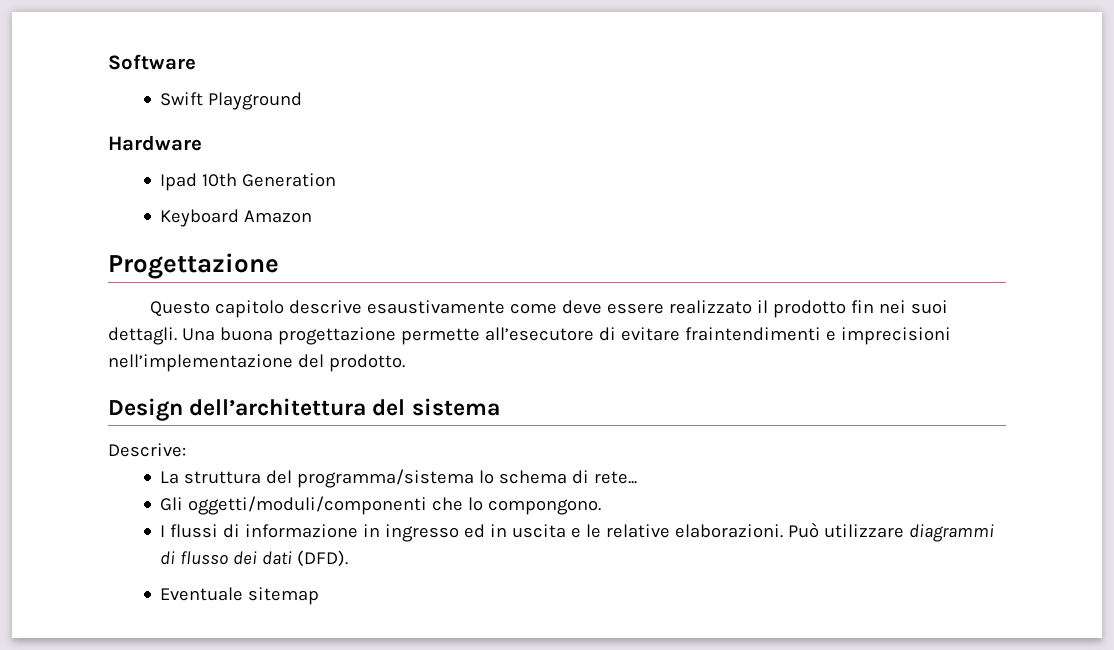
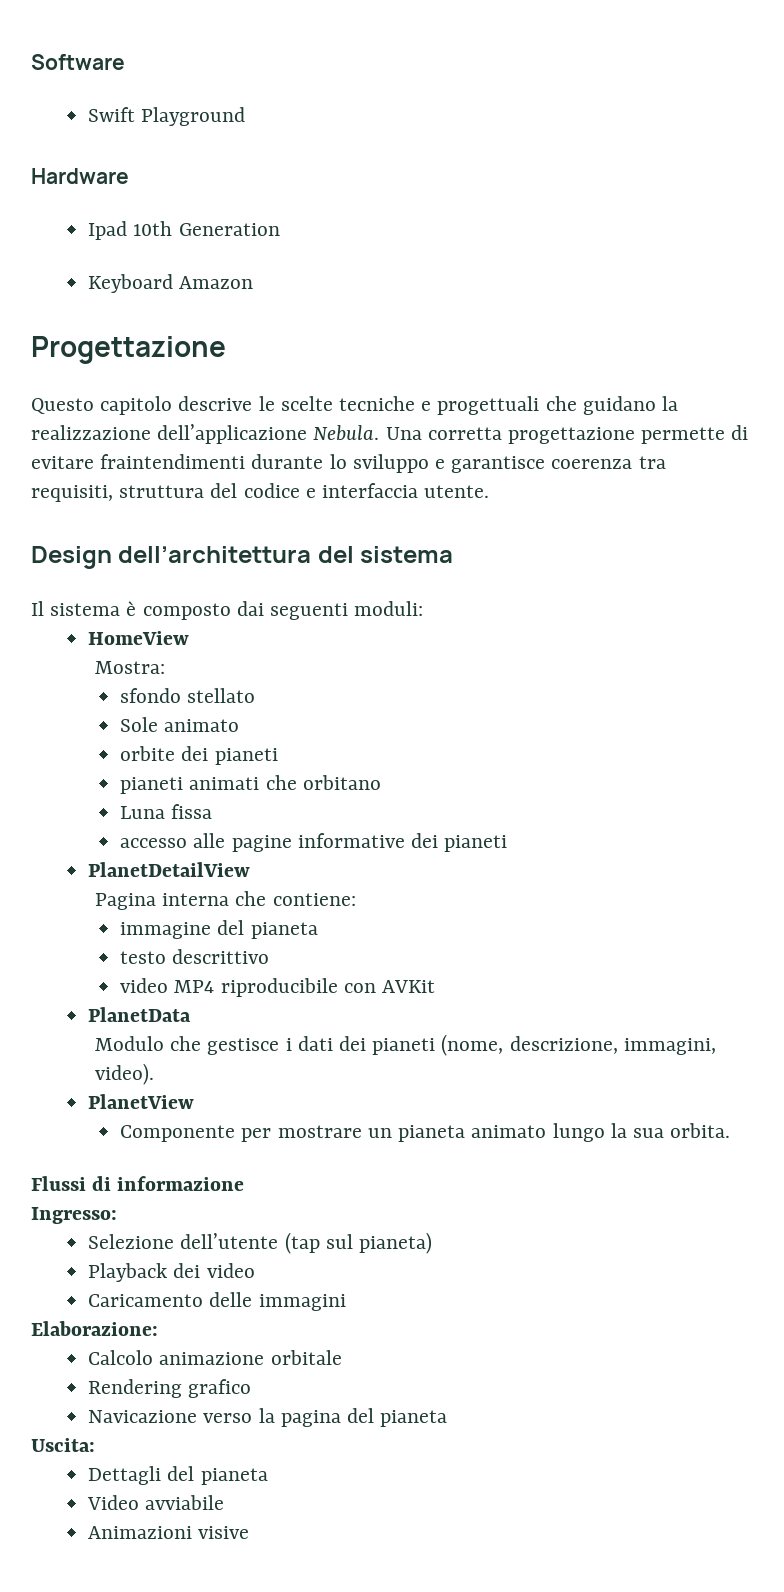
[366,300,948,318] [108,327,273,345] esaustivamente come deve essere realizzato il prodotto fin nei suoi dettagli. Una buona -> [258,396,679,415] [31,424,502,444] le scelte tecniche e progettuali che guidano la realizzazione dell’applicazione Nebula. Una corretta
[484,327,594,341] all’esecutore -> (726, 435) none
[825,327,951,345] [108,354,405,372] [108,398,500,421] [108,443,186,457] [160,469,638,488] [160,496,602,515] [160,522,995,542] [160,550,349,567] [160,587,320,605] e imprecisioni nell’implementazione del prodotto. // Design dell’architettura del sistema // Descrive: // La struttura del programma/sistema lo schema di rete... // Gli oggetti/moduli/componenti che lo compongono. // I flussi di informazione in ingresso ed in uscita e le relative elaborazioni. Può utilizzare diagrammi di flusso dei dati (DFD). // Eventuale sitemap -> [251,454,666,473] [31,483,490,502] [31,546,454,569] [31,601,424,620] [88,631,190,645] [94,661,165,674] [120,688,256,703] [120,717,240,732] [120,746,278,765] [120,775,381,794] [120,804,213,819] [120,833,508,852] [88,862,251,877] [94,891,356,910] [120,920,318,939] [120,949,270,964] [120,978,436,997] [88,1007,192,1022] [94,1034,716,1056] [94,1063,154,1085] [88,1094,195,1109] [120,1123,731,1142] [31,1176,245,1191] [31,1207,117,1224] [88,1232,433,1254] [88,1263,255,1282] [88,1292,346,1311] [31,1321,158,1336] [88,1350,342,1365] [88,1379,252,1398] [88,1408,448,1427] [31,1438,95,1452] [88,1466,268,1485] [87,1495,225,1510] [88,1526,250,1539] durante lo sviluppo e garantisce coerenza tra requisiti, struttura del codice e interfaccia utente. // Design dell’architettura del sistema // Il sistema è composto dai seguenti moduli: // HomeView // Mostra: // sfondo stellato // Sole animato // orbite dei pianeti // pianeti animati che orbitano // Luna fissa // accesso alle pagine informative dei pianeti // PlanetDetailView // Pagina interna che contiene: // immagine del pianeta // testo descrittivo // video MP4 riproducibile con AVKit // PlanetData // Modulo che gestisce i dati dei pianeti (nome, descrizione, immagini, video). // PlanetView // Componente per mostrare un pianeta animato lungo la sua orbita. // Flussi di informazione // Ingresso: // Selezione dell’utente (tap sul pianeta) // Playback dei video // Caricamento delle immagini // Elaborazione: // Calcolo animazione orbitale // Rendering grafico // Navicazione verso la pagina del pianeta // Uscita: // Dettagli del pianeta // Video avviabile // Animazioni visive

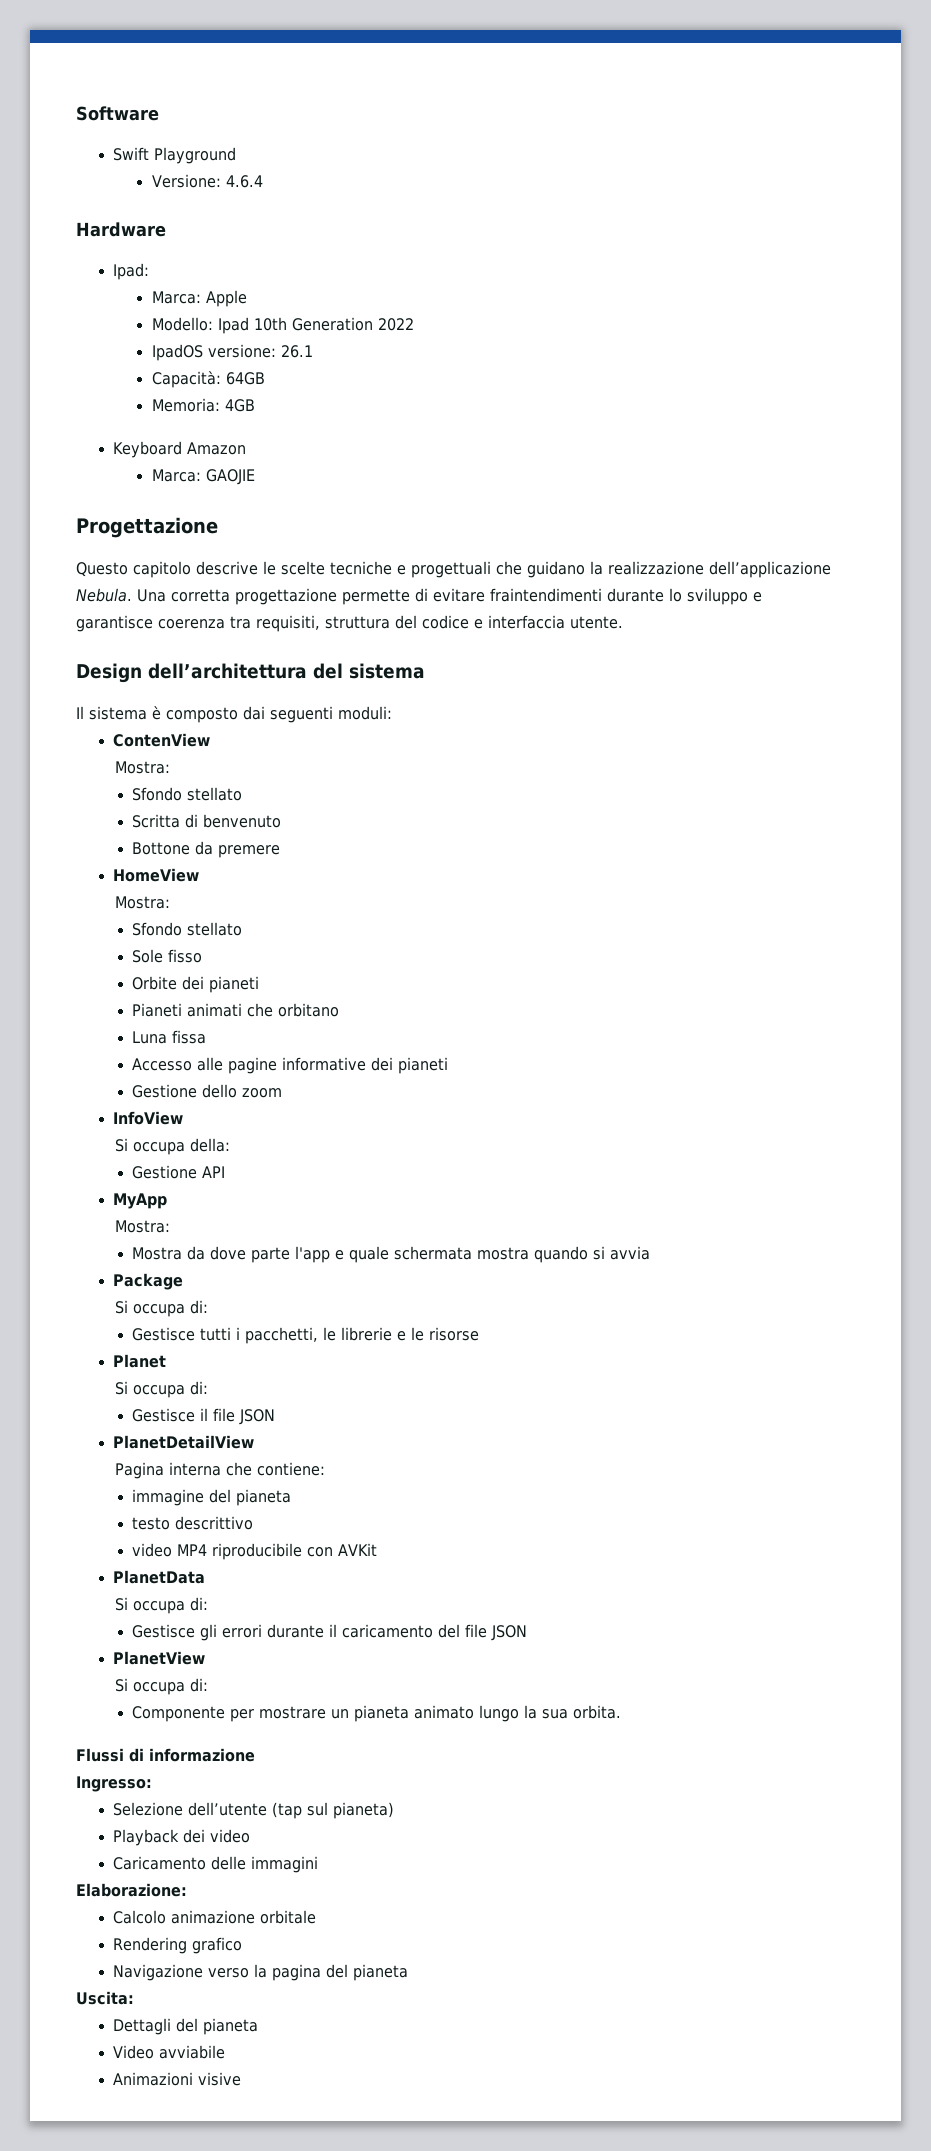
(246, 116) none -> [151,174,263,188] // Versione: 4.6.4
(129, 176) none -> [112,263,149,280] [151,290,247,307] [151,317,213,331] Ipad: // Marca: Apple // Modello:
(280, 229) none -> [377,318,414,331] [151,344,313,361] [151,371,265,388] [151,398,255,412] 2022 // IpadOS versione: 26.1 // Capacità: 64GB // Memoria: 4GB
(254, 282) none -> [151,469,255,485] // Marca: GAOJIE
(424, 608) none -> [112,733,210,747] [114,761,170,774] [132,787,243,801] [132,814,282,828] [132,841,281,858] // ContenView // Mostra: // Sfondo stellato // Scritta di benvenuto // Bottone da premere
[120,688,182,703] sfondo -> [132,922,183,936] Sfondo
[164,719,240,732] [120,746,278,765] [120,777,184,794] animato // orbite dei pianeti // pianeti -> [168,949,203,963] [132,976,260,993] [132,1003,183,1017] fisso // Orbite dei pianeti // Pianeti
[120,838,188,848] accesso -> [132,1058,193,1071] Accesso
(508, 843) none -> [132,1084,283,1098] [112,1111,183,1125] [114,1138,230,1155] [132,1165,226,1179] [112,1193,167,1209] [114,1220,170,1233] [132,1246,651,1263] [112,1273,183,1290] [114,1300,208,1317] [132,1327,480,1344] [112,1354,166,1368] [114,1381,208,1398] [132,1408,276,1425] // Gestione dello zoom // InfoView // Si occupa della: // Gestione API // MyApp // Mostra: // Mostra da dove parte l'app e quale schermata mostra quando si avvia // Package // Si occupa di: // Gestisce tutti i pacchetti, le librerie e le risorse // Planet // Si occupa di: // Gestisce il file JSON
[94,1034,716,1056] [94,1063,154,1085] [88,1094,195,1109] Modulo che gestisce i dati dei pianeti (nome, descrizione, immagini, video). // PlanetView -> [114,1597,208,1614] [132,1624,528,1641] [112,1651,205,1665] [114,1678,208,1695] Si occupa di: // Gestisce gli errori durante il caricamento del file JSON // PlanetView // Si occupa di:
[88,1410,198,1423] Navicazione -> [112,1964,203,1981] Navigazione

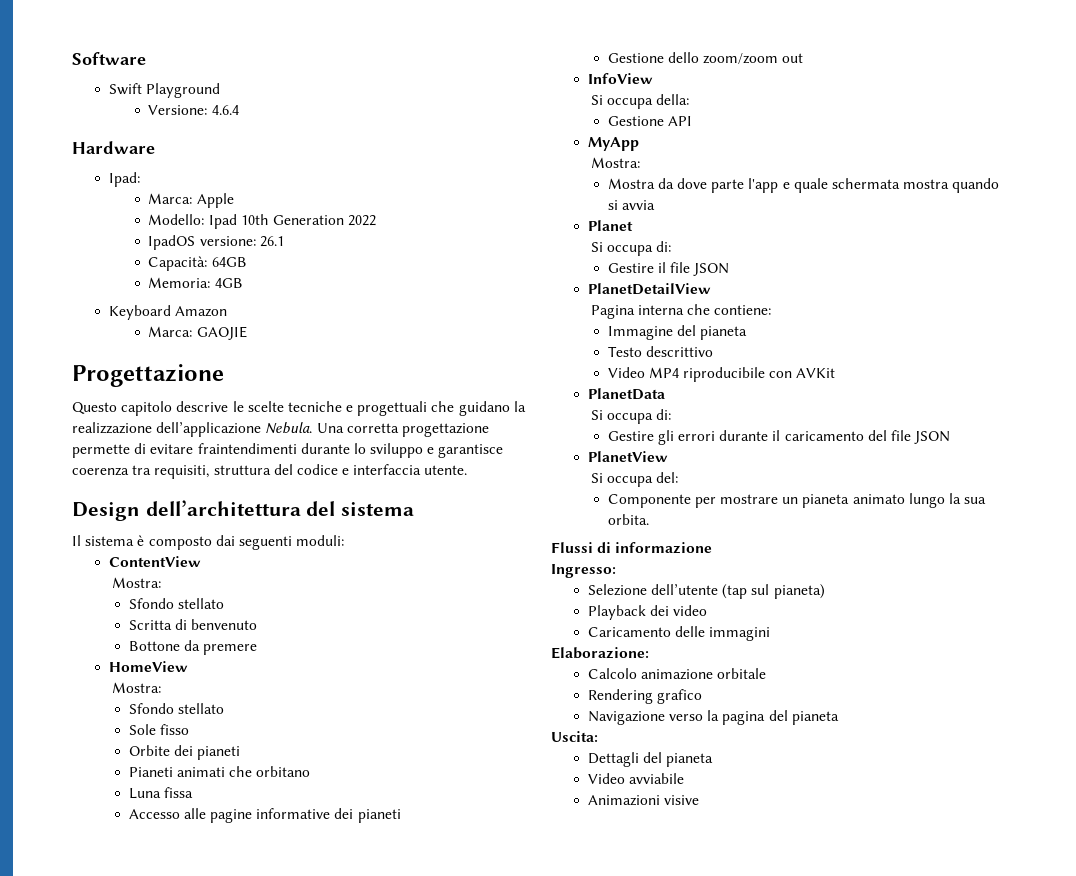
[112,733,210,747] ContenView -> [108,556,201,567] ContentView
[242,1088,283,1098] zoom -> [703,53,804,64] zoom/zoom out
[112,1273,183,1290] [114,1300,208,1317] [132,1327,480,1344] // Package // Si occupa di: // Gestisce tutti i pacchetti, le librerie e le risorse -> (655, 205) none
[132,1408,196,1422] Gestisce -> [607,263,654,273] Gestire
[132,1489,292,1506] [132,1517,171,1530] immagine del pianeta // testo -> [607,325,748,340] [607,346,642,357] Immagine del pianeta // Testo
[132,1543,173,1557] video -> [607,367,645,378] Video
[132,1624,196,1638] Gestisce -> [607,431,654,441] Gestire
[189,1678,208,1692] di: -> [655,472,678,483] del:

